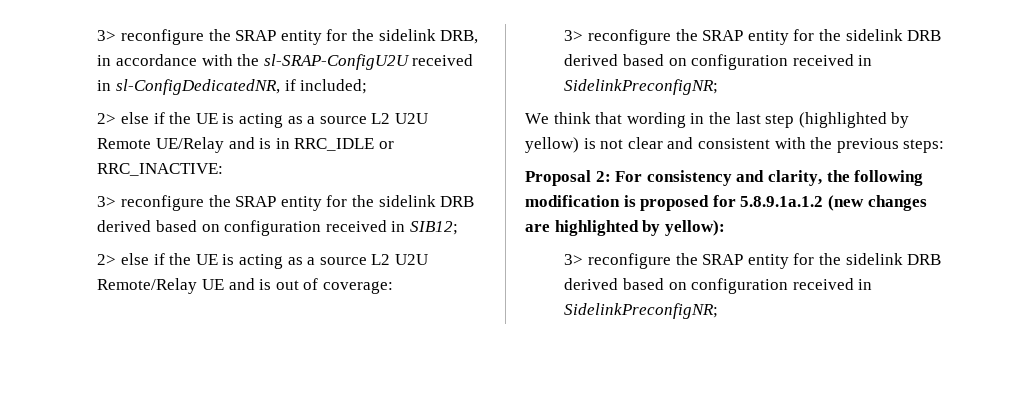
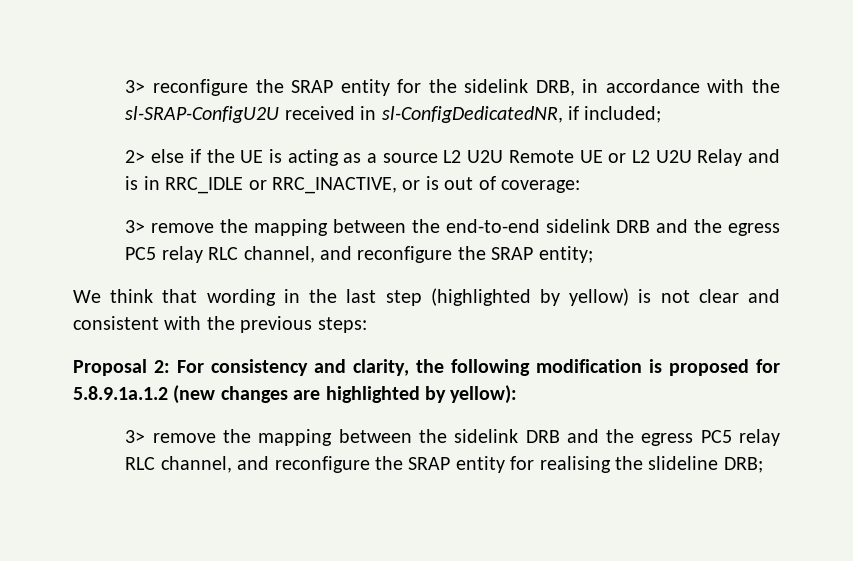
[156,137,225,153] UE/Relay -> [579,149,743,166] UE or L2 U2U Relay
[97,163,224,176] [97,195,475,211] [97,220,459,236] [97,253,428,269] [97,278,255,294] RRC_INACTIVE: // 3> reconfigure the SRAP entity for the sidelink DRB derived based on configuration received in SIB12; // 2> else if the UE is acting as a source L2 U2U Remote/Relay UE and -> [272,177,421,194] RRC_INACTIVE, or
[588,29,942,45] [564,54,873,70] [564,79,719,95] reconfigure the SRAP entity for the sidelink DRB derived based on configuration received in SidelinkPreconfigNR; -> [151,219,781,236] [125,246,593,263] remove the mapping between the end-to-end sidelink DRB and the egress PC5 relay RLC channel, and reconfigure the SRAP entity;
[588,253,942,269] [564,278,873,294] [564,303,719,319] reconfigure the SRAP entity for the sidelink DRB derived based on configuration received in SidelinkPreconfigNR; -> [152,429,780,446] [125,456,763,473] remove the mapping between the sidelink DRB and the egress PC5 relay RLC channel, and reconfigure the SRAP entity for realising the slideline DRB;

